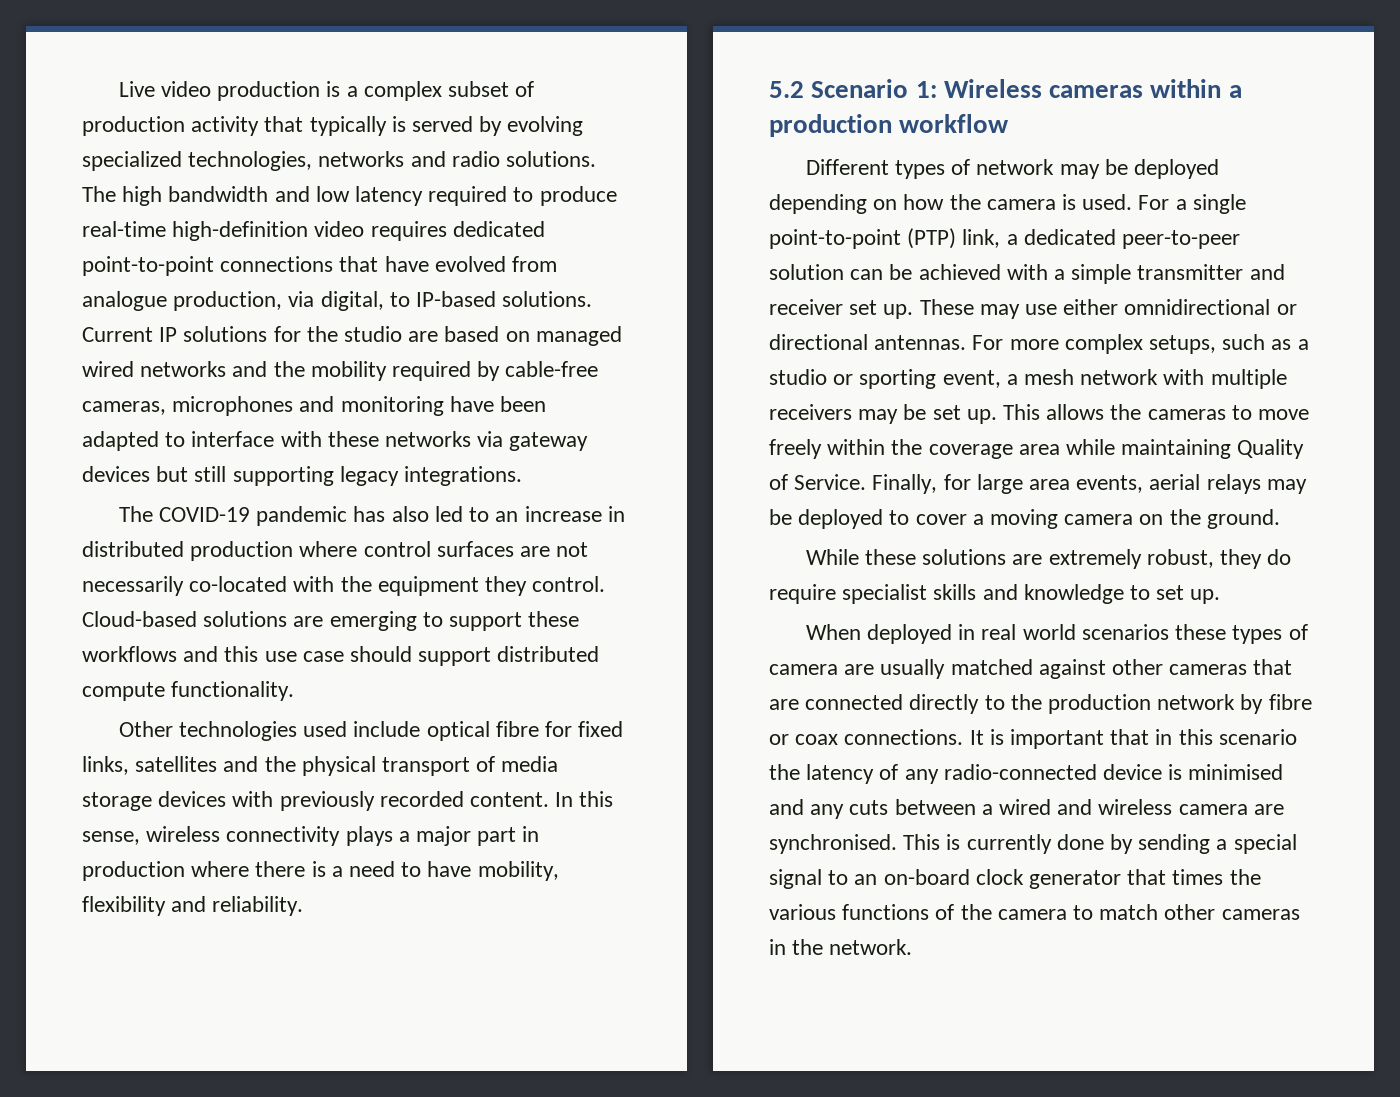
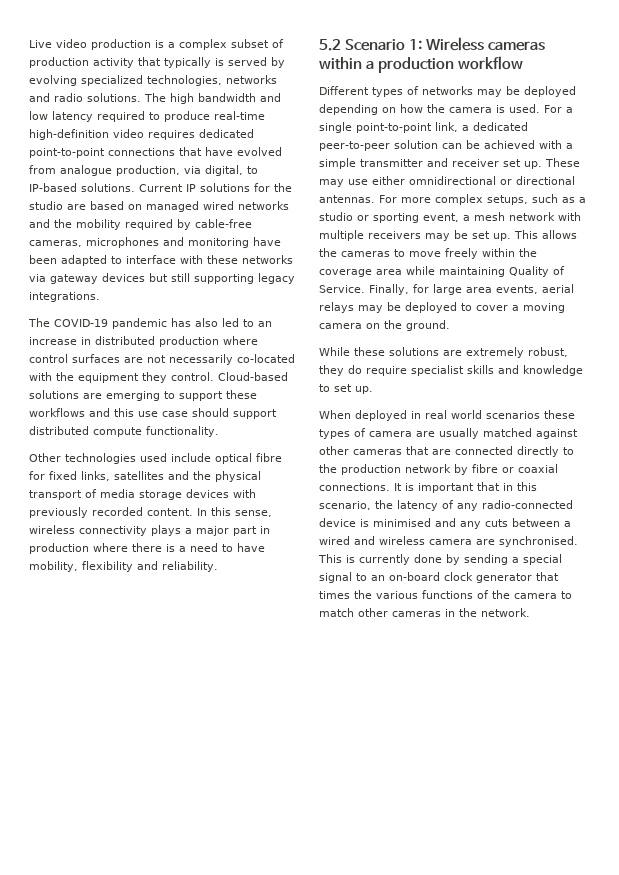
[976,159,1055,175] network -> [422,86,473,95] networks
[907,228,957,249] (PTP) -> (432, 128) none
[795,734,839,745] coax -> [518,464,558,473] coaxial
[1218,729,1297,745] scenario -> [319,501,371,510] scenario,

